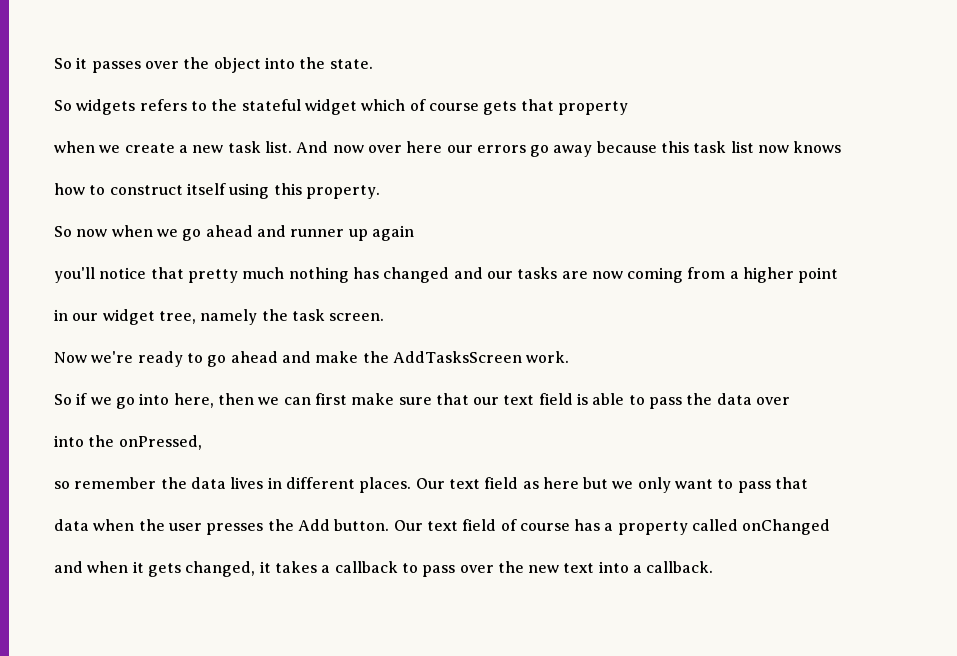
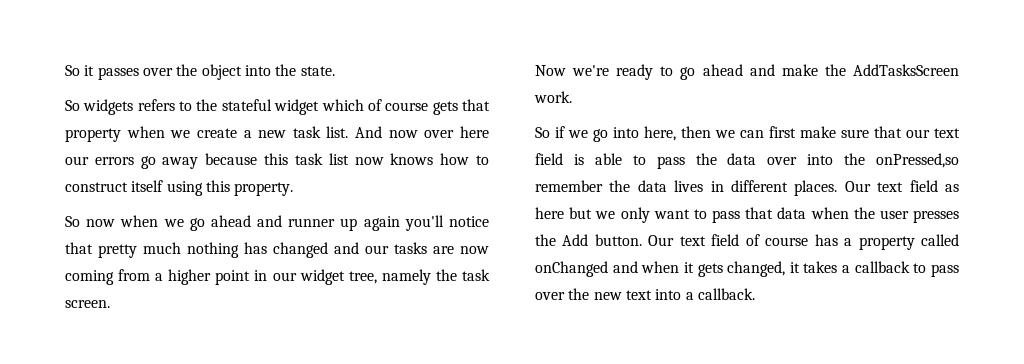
(628, 108) // -> (121, 135) none
(842, 147) // -> (434, 159) none
(414, 233) // -> (400, 223) none
(839, 275) // -> (251, 277) none
[54,435,202,450] [54,481,70,489] // into the onPressed, // so -> [807,153,959,168] into the onPressed,so
(809, 483) // -> (774, 213) none
(831, 527) // -> (608, 269) none

